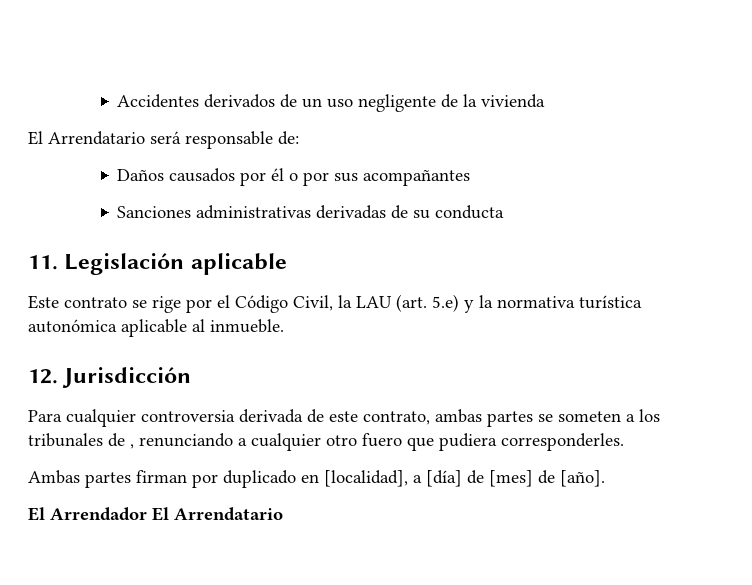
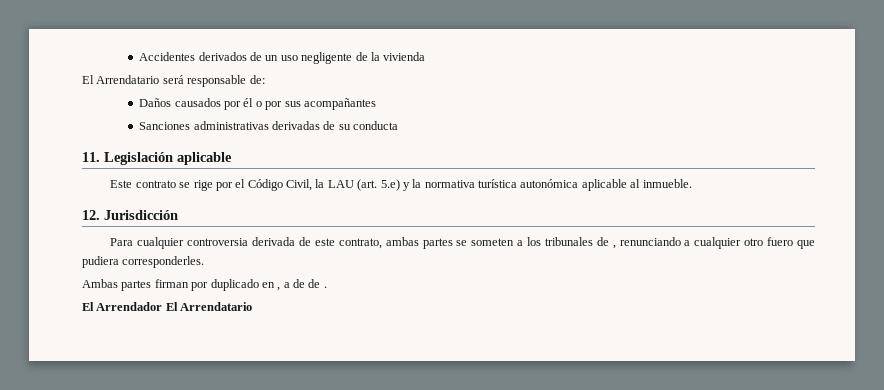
[324,470,605,487] [localidad], a [día] de [mes] de [año]. -> [277,279,327,291] , a de de .

